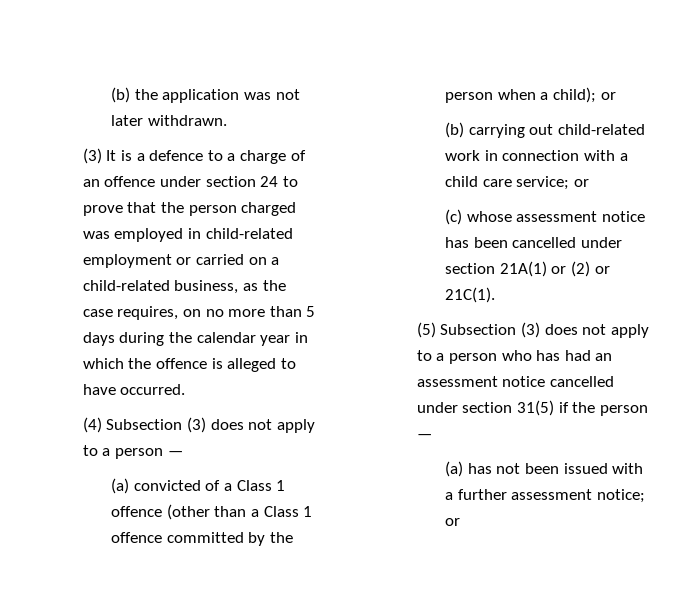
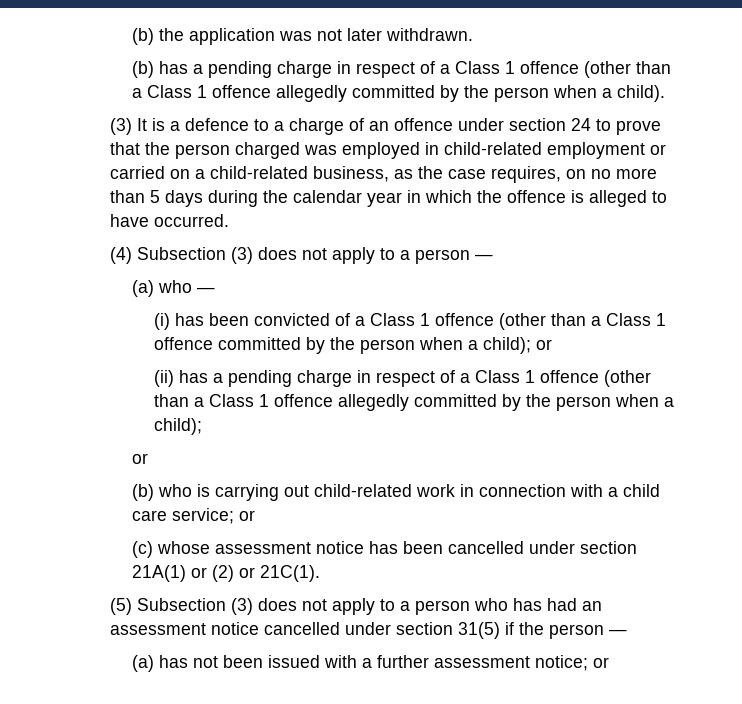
(227, 120) none -> [131,61,671,78] [131,85,665,102] // (b) has a pending charge in respect of a Class 1 offence (other than a Class 1 offence allegedly committed by the person when a child).
(130, 486) none -> [157,280,215,293] [154,313,250,330] who — // (i) has been
[445,122,465,138] // (b) -> [154,370,652,387] [154,394,675,411] [154,418,203,435] [131,453,148,464] [131,484,210,501] // (ii) has a pending charge in respect of a Class 1 offence (other than a Class 1 offence allegedly committed by the person when a child); // or // (b) who is

